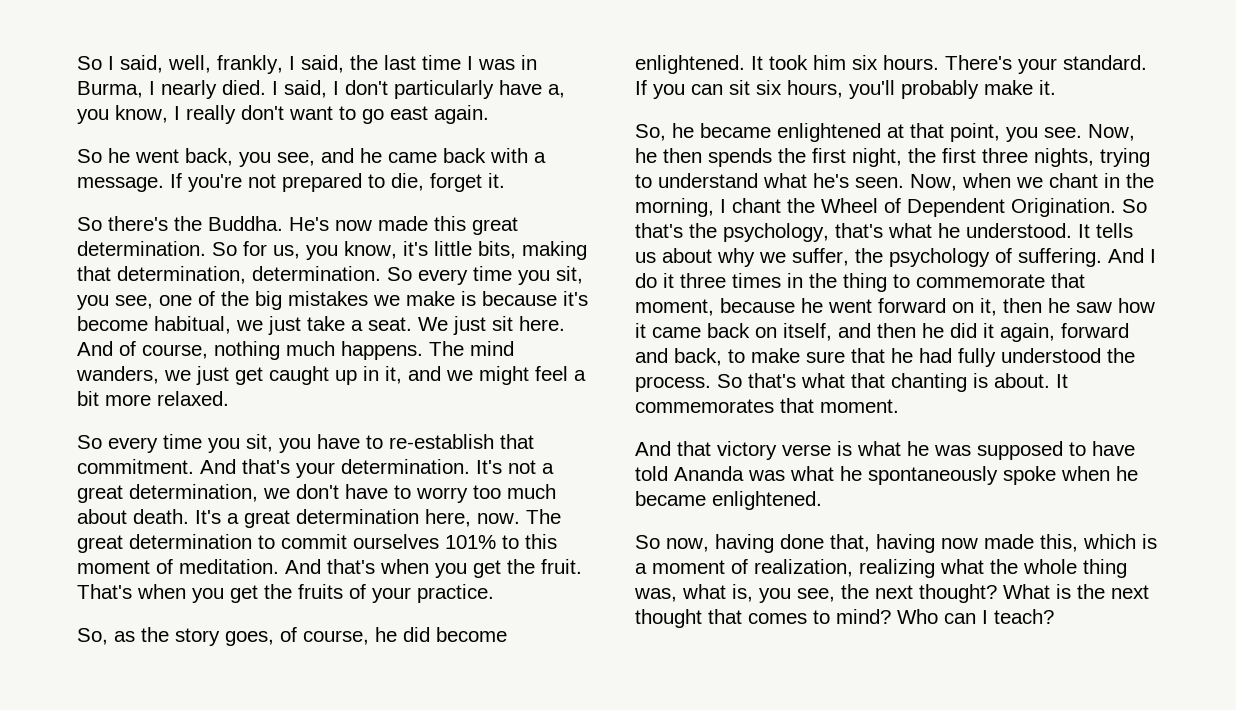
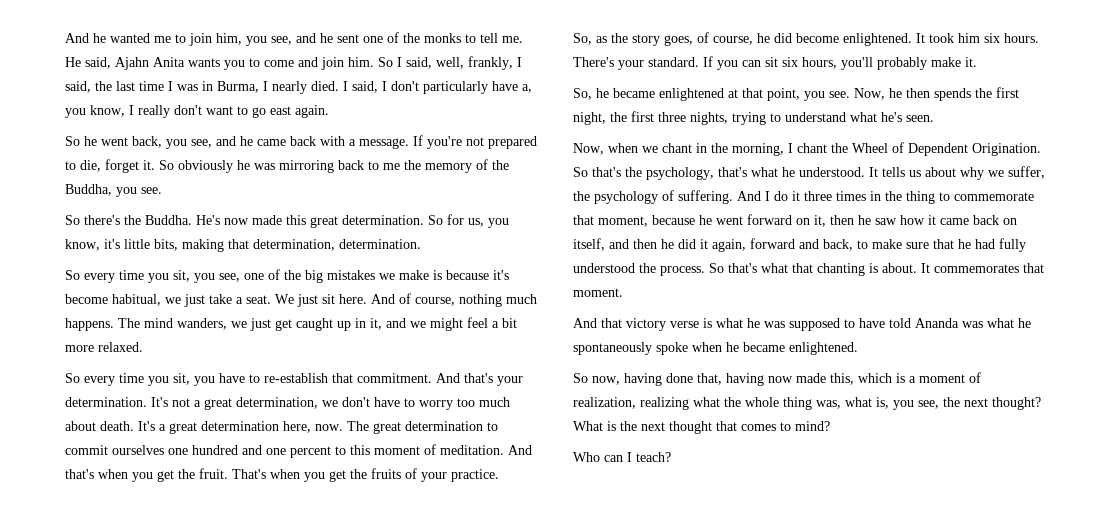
(77, 63) none -> [65,32,523,46] [65,57,374,70] And he wanted me to join him, you see, and he sent one of the monks to tell me. He said, Ajahn Anita wants you to come and join him.
(505, 180) none -> [159,159,509,173] [65,184,162,197] So obviously he was mirroring back to me the memory of the Buddha, you see.
(381, 273) none -> (421, 244) //
[445,535,496,549] 101% -> [168,445,331,458] one hundred and one percent
(904, 182) none -> (934, 118) //
(891, 616) none -> (830, 426) //

